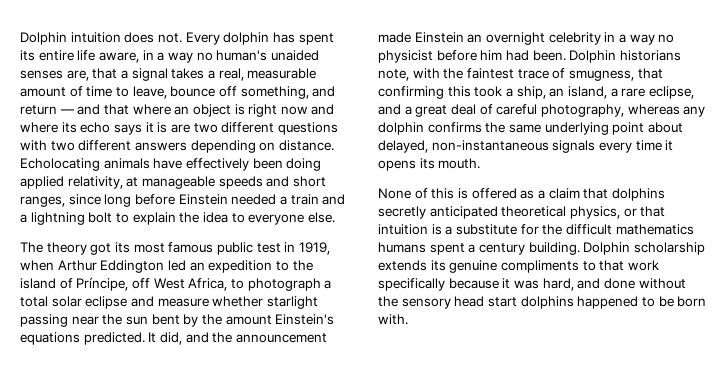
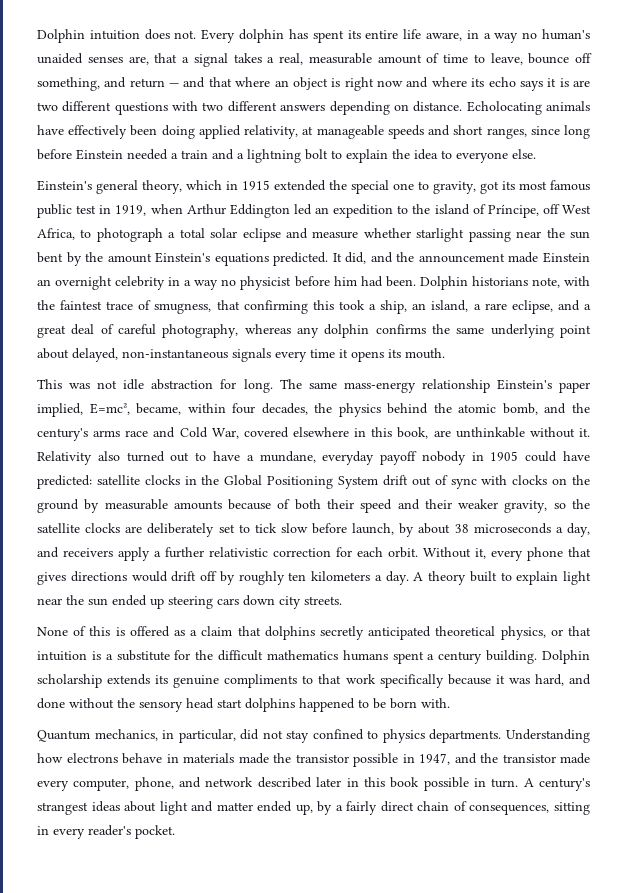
[20,242,87,255] The theory -> [37,180,476,194] Einstein's general theory, which in 1915 extended the special one to gravity,
(481, 163) none -> [37,379,590,393] [37,403,591,417] [37,427,591,441] [37,451,590,465] [37,475,591,489] [37,499,590,513] [37,523,590,537] [37,547,591,561] [37,571,591,585] [37,595,342,609] // This was not idle abstraction for long. The same mass-energy relationship Einstein's paper implied, E=mc², became, within four decades, the physics behind the atomic bomb, and the century's arms race and Cold War, covered elsewhere in this book, are unthinkable without it. Relativity also turned out to have a mundane, everyday payoff nobody in 1905 could have predicted: satellite clocks in the Global Positioning System drift out of sync with clocks on the ground by measurable amounts because of both their speed and their weaker gravity, so the satellite clocks are deliberately set to tick slow before launch, by about 38 microseconds a day, and receivers apply a further relativistic correction for each orbit. Without it, every phone that gives directions would drift off by roughly ten kilometers a day. A theory built to explain light near the sun ended up steering cars down city streets.
(408, 319) none -> [37,729,590,743] [37,753,590,767] [37,777,590,791] [37,801,591,815] [37,825,175,839] // Quantum mechanics, in particular, did not stay confined to physics departments. Understanding how electrons behave in materials made the transistor possible in 1947, and the transistor made every computer, phone, and network described later in this book possible in turn. A century's strangest ideas about light and matter ended up, by a fairly direct chain of consequences, sitting in every reader's pocket.

